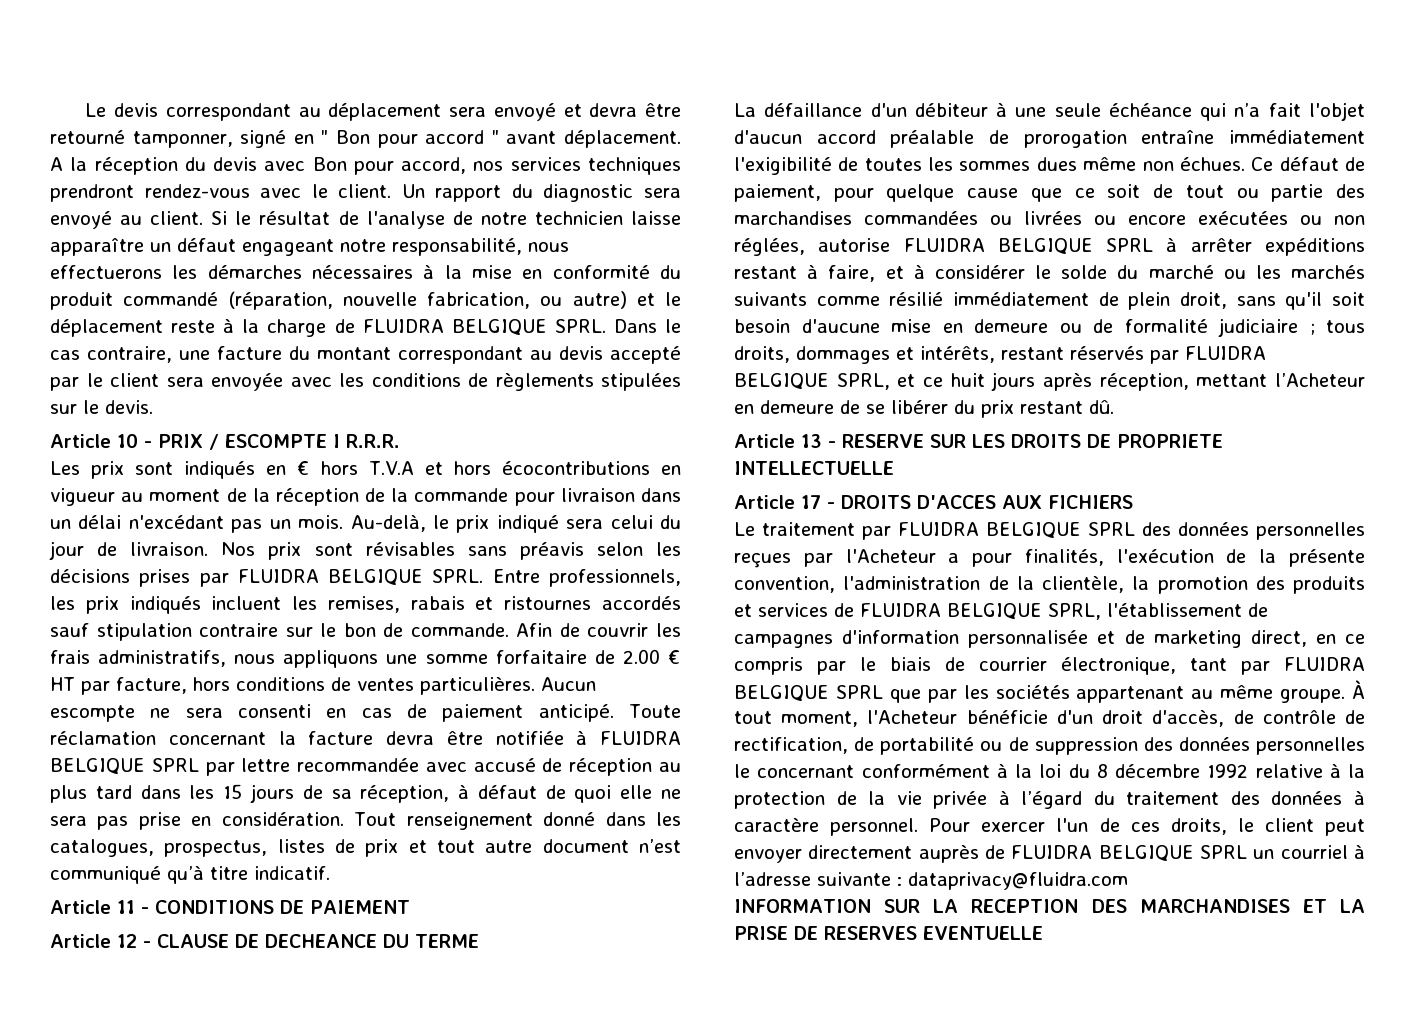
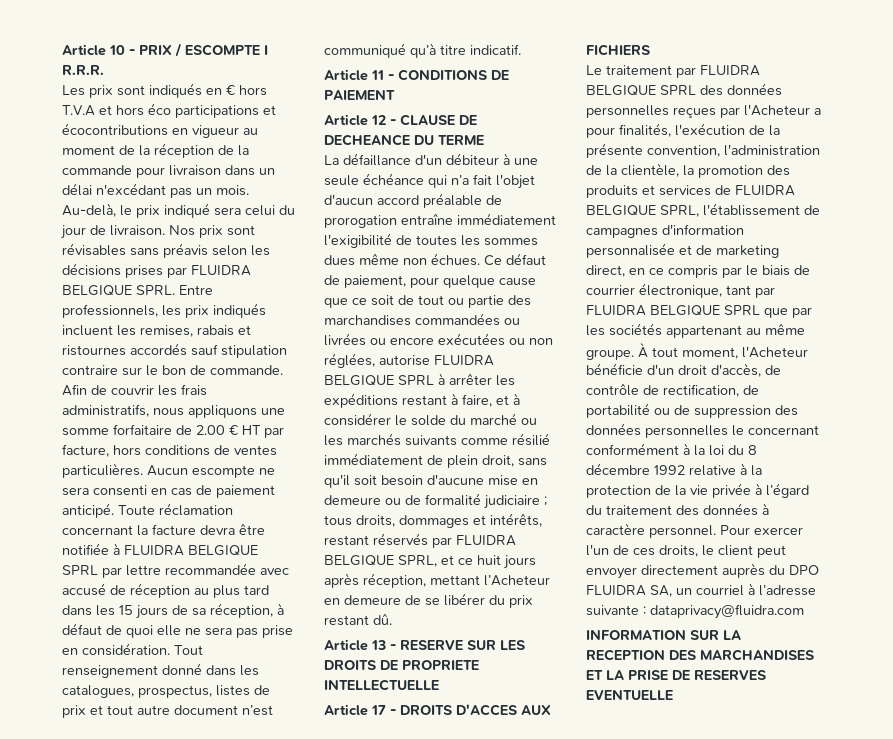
[85,103,682,121] [50,130,682,148] [50,157,681,175] [50,184,681,202] [50,211,681,229] [50,238,569,256] [50,265,681,279] [50,291,681,310] [50,319,682,337] [50,346,681,364] [50,373,681,391] [50,400,153,414] Le devis correspondant au déplacement sera envoyé et devra être retourné tamponner, signé en " Bon pour accord " avant déplacement. A la réception du devis avec Bon pour accord, nos services techniques prendront rendez-vous avec le client. Un rapport du diagnostic sera envoyé au client. Si le résultat de l'analyse de notre technicien laisse apparaître un défaut engageant notre responsabilité, nous effectuerons les démarches nécessaires à la mise en conformité du produit commandé (réparation, nouvelle fabrication, ou autre) et le déplacement reste à la charge de FLUIDRA BELGIQUE SPRL. Dans le cas contraire, une facture du montant correspondant au devis accepté par le client sera envoyée avec les conditions de règlements stipulées sur le devis. // -> (62, 50) none
(491, 468) none -> [148,103,276,118] éco participations et
(1252, 245) none -> [496,375,515,386] les
[985,845,1247,861] de FLUIDRA BELGIQUE SPRL -> [769,565,819,575] [586,585,672,597] du DPO FLUIDRA SA,

